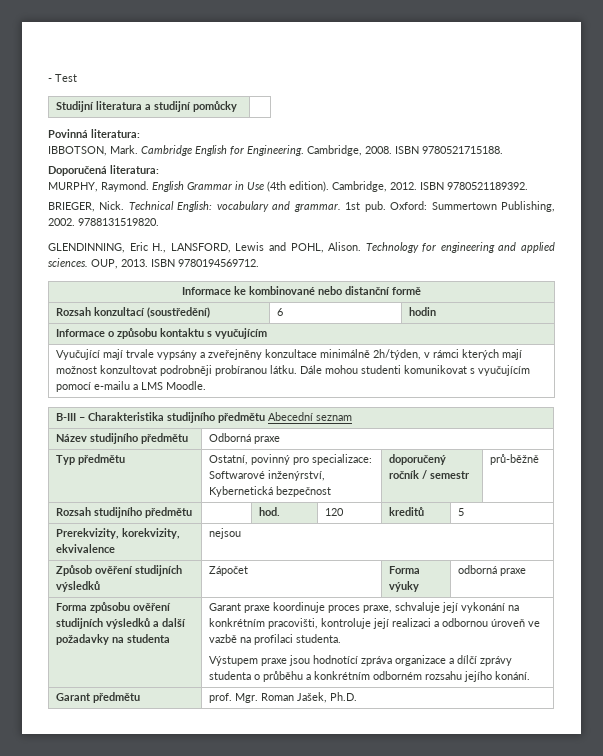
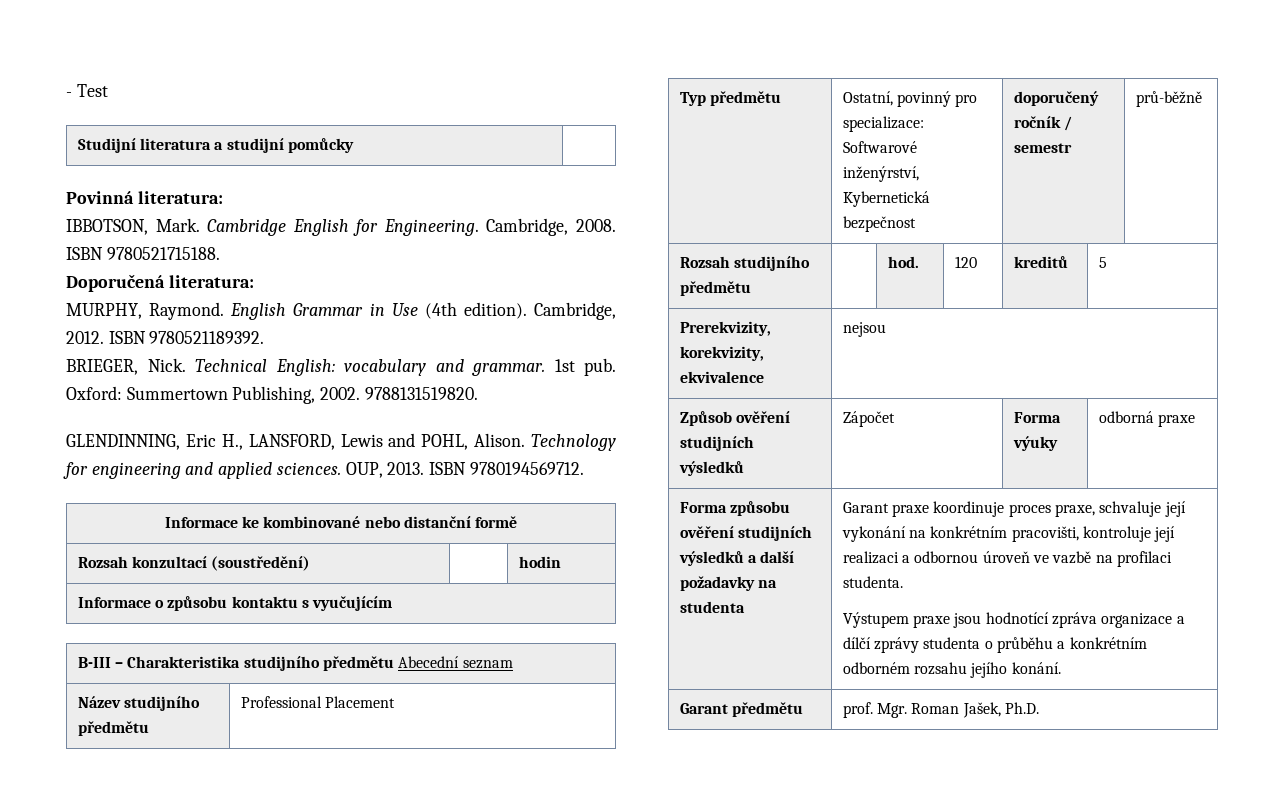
[276,308,283,316] 6 -> (311, 563) none
[55,349,522,360] [55,365,530,376] [55,381,206,392] // Vyučující mají trvale vypsány a zveřejněny konzultace minimálně 2h/týden, v rámci kterých mají možnost konzultovat podrobněji probíranou látku. Dále mohou studenti komunikovat s vyučujícím pomocí e-mailu a LMS Moodle. -> (393, 603) none
[208,433,280,444] Odborná praxe -> [240,696,395,708] Professional Placement

